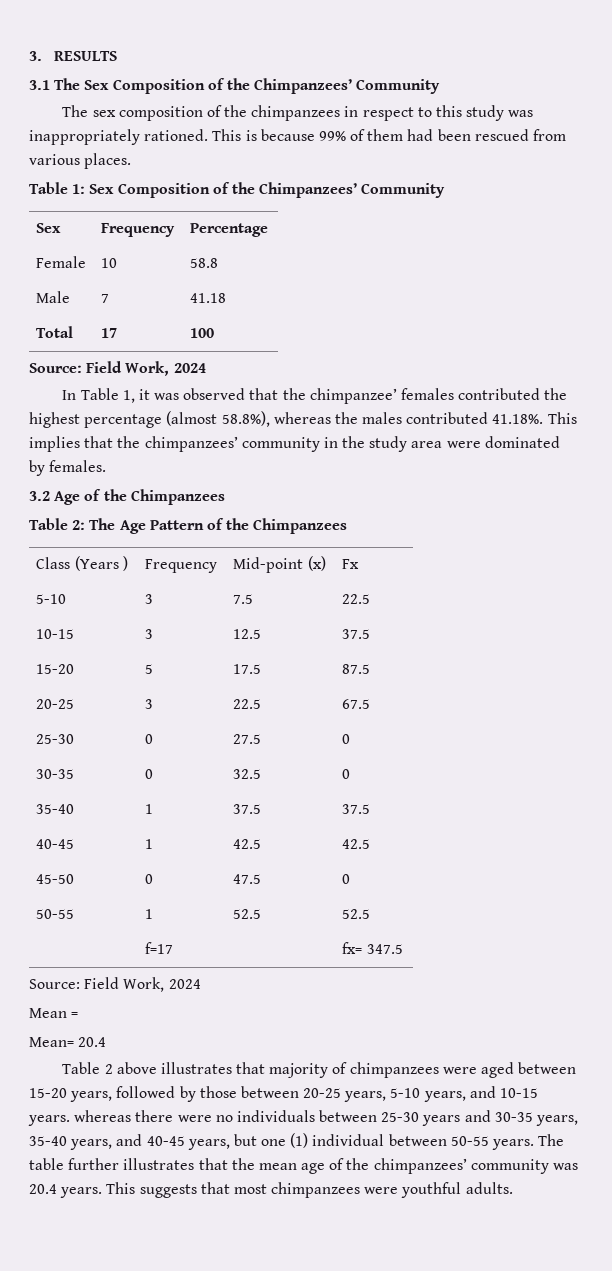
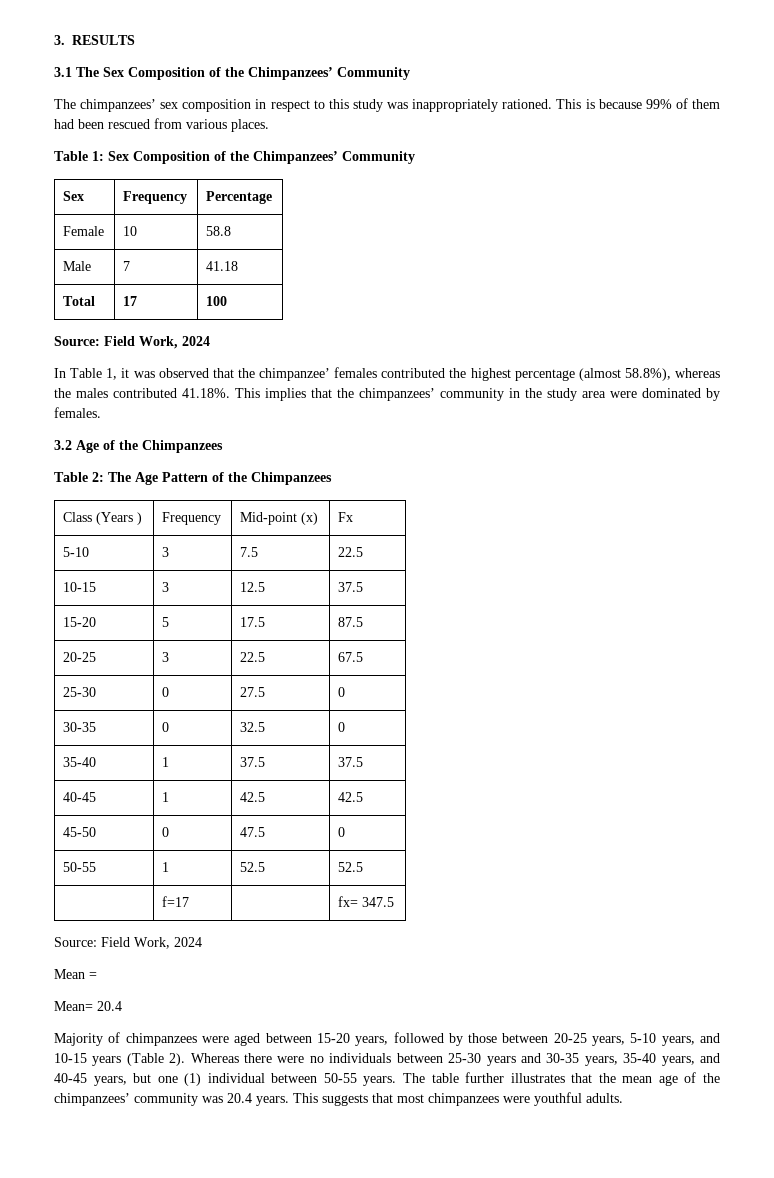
(89, 111) none -> [80,99,157,112] chimpanzees’
[206,105,341,121] of the chimpanzees -> (252, 105) none
[62,1062,329,1078] Table 2 above illustrates that majority -> [54,1033,103,1046] Majority
[28,1110,132,1126] years. whereas -> [92,1053,239,1066] years (Table 2). Whereas

